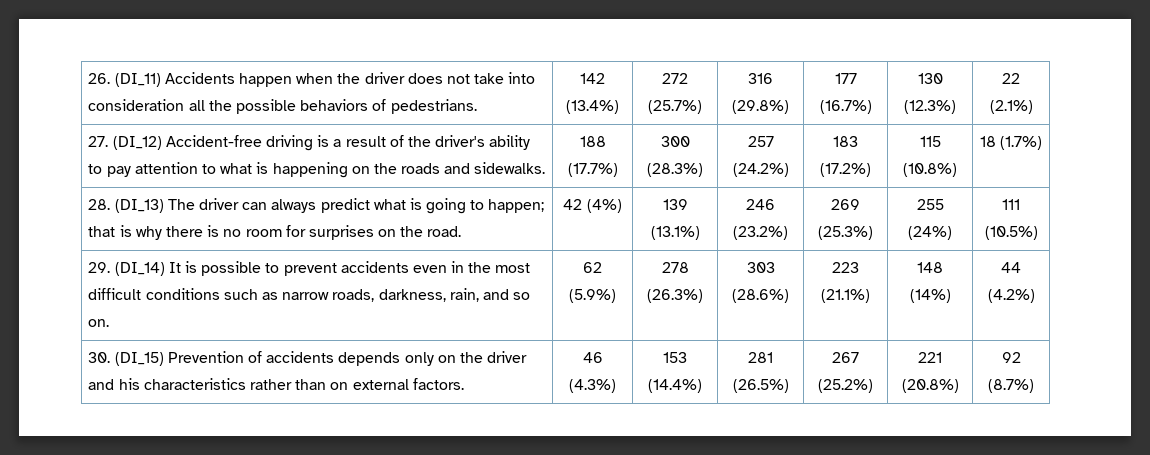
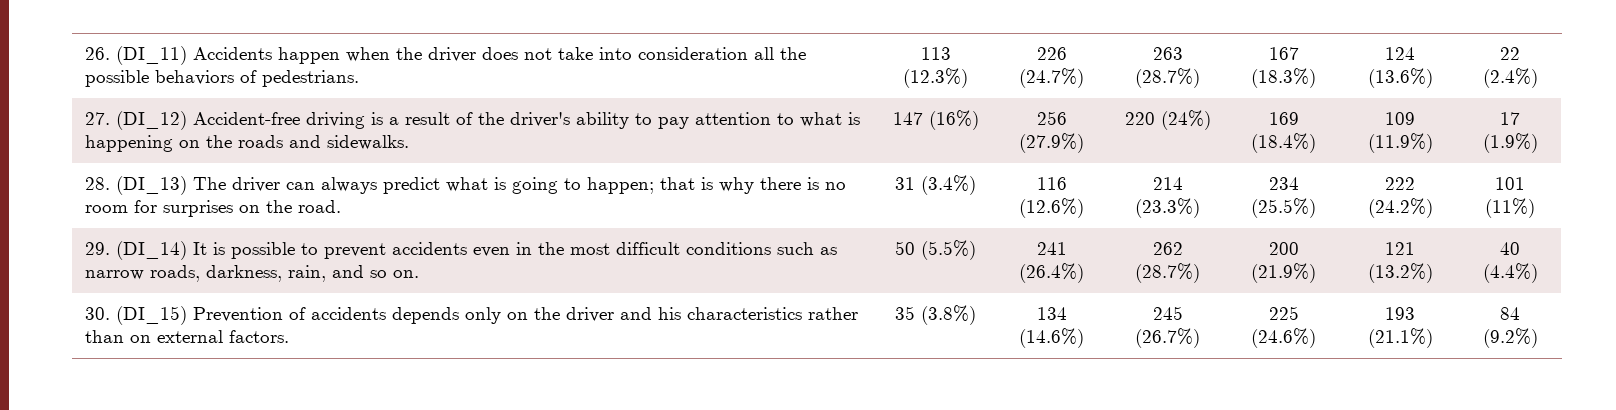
[580,73,605,84] [566,100,619,114] [662,73,688,84] [648,100,702,114] [748,73,773,84] [732,100,789,114] [834,73,857,84] [819,100,872,114] [917,73,943,84] [904,100,956,114] 142 (13.4%) | 272 (25.7%) | 316 (29.8%) | 177 (16.7%) | 130 (12.3%) -> [920,47,951,60] [903,68,968,88] [1036,47,1067,60] [1019,68,1084,88] [1152,47,1183,60] [1135,68,1200,88] [1268,47,1299,60] [1251,68,1316,88] [1385,47,1415,60] [1367,68,1433,88] 113 (12.3%) | 226 (24.7%) | 263 (28.7%) | 167 (18.3%) | 124 (13.6%)
[989,100,1033,114] (2.1%) -> [1482,68,1538,88] (2.4%)
[579,136,606,147] [567,163,618,177] [660,136,690,147] [647,163,703,177] [747,136,774,147] [732,163,789,177] [833,136,858,147] [820,163,871,177] [919,136,941,147] [903,163,957,177] [979,136,1043,150] 188 (17.7%) | 300 (28.3%) | 257 (24.2%) | 183 (17.2%) | 115 (10.8%) | 18 (1.7%) -> [892,110,979,130] [1036,111,1067,125] [1019,133,1084,153] [1124,110,1211,130] [1268,112,1299,125] [1251,133,1316,153] [1385,112,1415,125] [1367,133,1433,153] [1500,112,1520,125] [1482,133,1538,153] 147 (16%) | 256 (27.9%) | 220 (24%) | 169 (18.4%) | 109 (11.9%) | 17 (1.9%)
[563,199,622,213] [662,199,688,210] [650,226,700,240] [746,199,775,210] [733,226,788,240] [831,199,860,210] [818,226,873,240] [916,199,944,210] [908,226,952,240] [1002,199,1020,210] [984,226,1038,240] 42 (4%) | 139 (13.1%) | 246 (23.2%) | 269 (25.3%) | 255 (24%) | 111 (10.5%) -> [895,175,976,195] [1036,177,1067,190] [1019,198,1084,218] [1152,177,1183,190] [1135,198,1200,218] [1268,177,1299,190] [1251,198,1316,218] [1385,177,1415,190] [1367,198,1433,218] [1495,177,1525,190] [1485,198,1535,218] 31 (3.4%) | 116 (12.6%) | 214 (23.3%) | 234 (25.5%) | 222 (24.2%) | 101 (11%)
[583,262,602,273] [569,289,616,303] [661,262,689,273] [647,289,703,303] [746,262,775,273] [732,289,789,303] [832,262,859,273] [821,289,870,303] [917,262,943,273] [909,289,951,303] [1001,262,1021,273] [987,289,1035,303] 62 (5.9%) | 278 (26.3%) | 303 (28.6%) | 223 (21.1%) | 148 (14%) | 44 (4.2%) -> [895,240,976,260] [1036,242,1067,255] [1019,263,1084,283] [1152,242,1183,255] [1135,263,1200,283] [1268,242,1299,255] [1251,263,1316,283] [1385,242,1415,255] [1367,263,1433,283] [1500,242,1520,255] [1482,263,1538,283] 50 (5.5%) | 241 (26.4%) | 262 (28.7%) | 200 (21.9%) | 121 (13.2%) | 40 (4.4%)
[582,352,603,363] [569,379,616,393] [663,352,687,363] [648,379,702,393] [748,352,773,363] [732,379,789,393] [832,352,859,363] [818,379,873,393] [918,352,942,363] [901,379,959,393] [1001,352,1021,363] [988,379,1034,393] 46 (4.3%) | 153 (14.4%) | 281 (26.5%) | 267 (25.2%) | 221 (20.8%) | 92 (8.7%) -> [895,305,976,325] [1036,307,1067,320] [1019,328,1084,348] [1152,306,1183,320] [1135,328,1200,348] [1268,306,1299,320] [1251,328,1316,348] [1385,307,1415,320] [1367,328,1433,348] [1500,307,1520,320] [1482,328,1538,348] 35 (3.8%) | 134 (14.6%) | 245 (26.7%) | 225 (24.6%) | 193 (21.1%) | 84 (9.2%)

